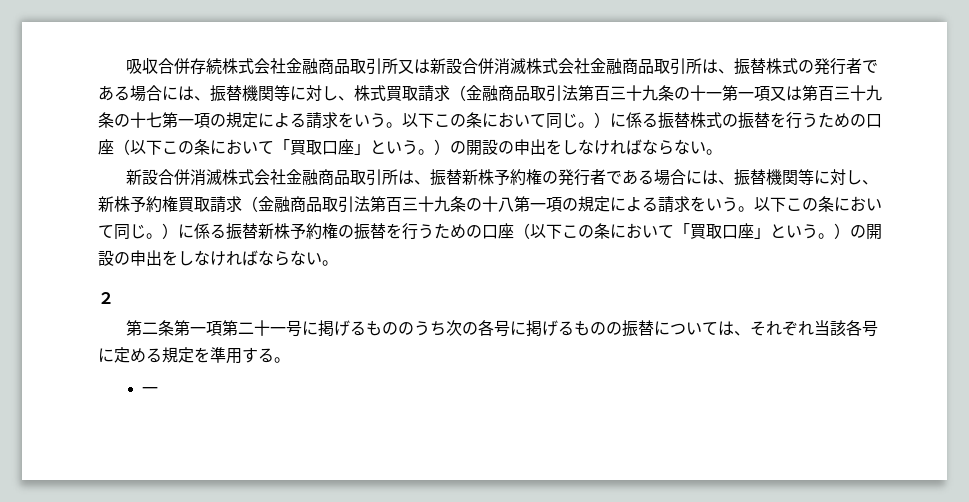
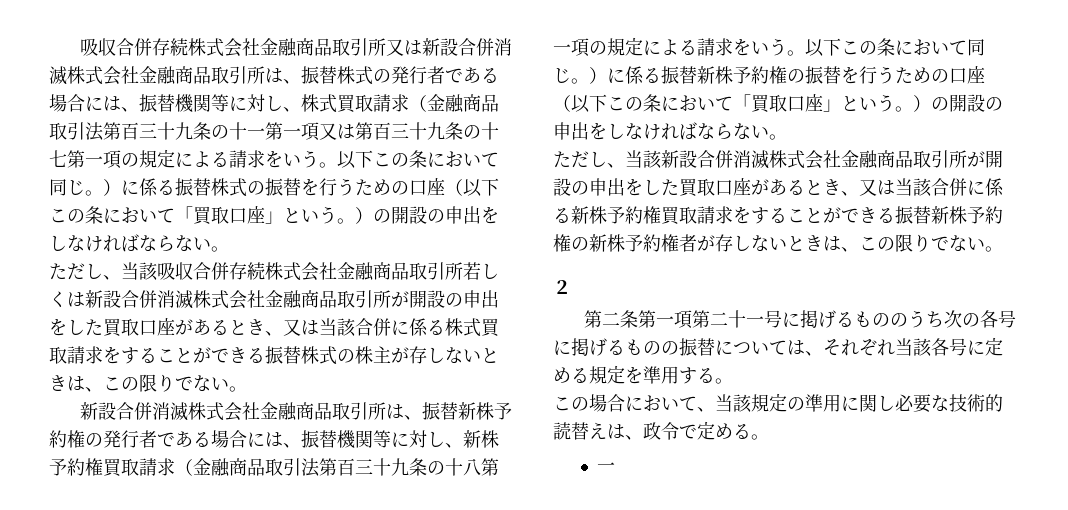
(722, 152) none -> [49,262,499,281] [49,290,499,309] [49,318,500,337] [49,346,499,365] [49,374,247,392] // ただし、当該吸収合併存続株式会社金融商品取引所若しくは新設合併消滅株式会社金融商品取引所が開設の申出をした買取口座があるとき、又は当該合併に係る株式買取請求をすることができる振替株式の株主が存しないときは、この限りでない。
(338, 263) none -> [553,150,1003,169] [553,178,1004,197] [553,206,1003,225] [553,234,1003,252] // ただし、当該新設合併消滅株式会社金融商品取引所が開設の申出をした買取口座があるとき、又は当該合併に係る新株予約権買取請求をすることができる振替新株予約権の新株予約権者が存しないときは、この限りでない。
(290, 360) none -> [553,393,1003,413] [553,421,769,440] // この場合において、当該規定の準用に関し必要な技術的読替えは、政令で定める。

